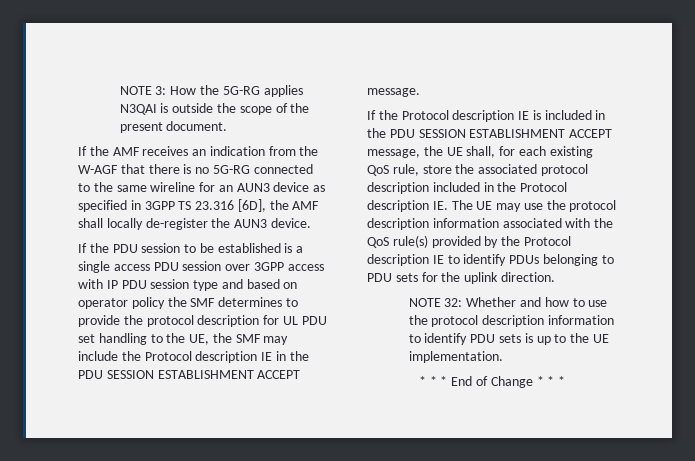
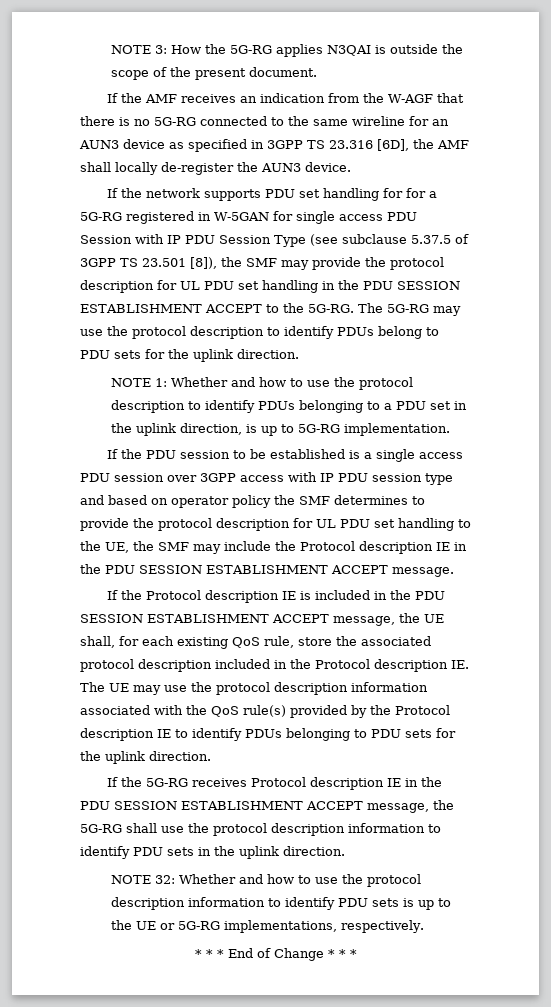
(311, 223) none -> [106,188,437,201] [80,211,417,224] [80,234,469,247] [80,257,444,270] [80,280,460,293] [80,303,461,316] [80,326,439,339] [80,349,299,362] [111,377,414,390] [111,400,468,413] [111,423,451,436] // If the network supports PDU set handling for for a 5G-RG registered in W-5GAN for single access PDU Session with IP PDU Session Type (see subclause 5.37.5 of 3GPP TS 23.501 [8]), the SMF may provide the protocol description for UL PDU set handling in the PDU SESSION ESTABLISHMENT ACCEPT to the 5G-RG. The 5G-RG may use the protocol description to identify PDUs belong to PDU sets for the uplink direction. // NOTE 1: Whether and how to use the protocol description to identify PDUs belonging to a PDU set in the uplink direction, is up to 5G-RG implementation.
(555, 277) none -> [106,777,442,790] [80,800,454,813] [80,823,441,836] [80,846,345,859] // If the 5G-RG receives Protocol description IE in the PDU SESSION ESTABLISHMENT ACCEPT message, the 5G-RG shall use the protocol description information to identify PDU sets in the uplink direction.
[408,351,503,363] implementation. -> [160,920,425,933] or 5G-RG implementations, respectively.

